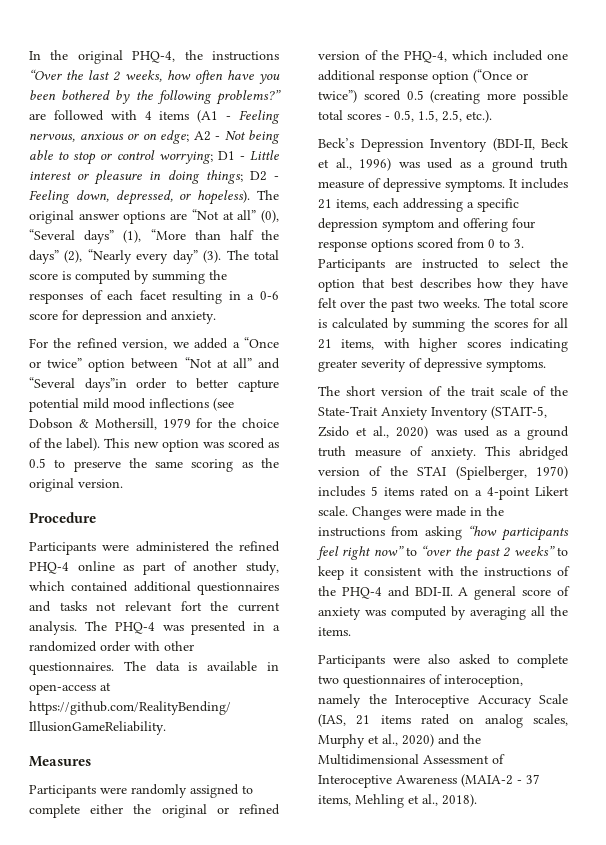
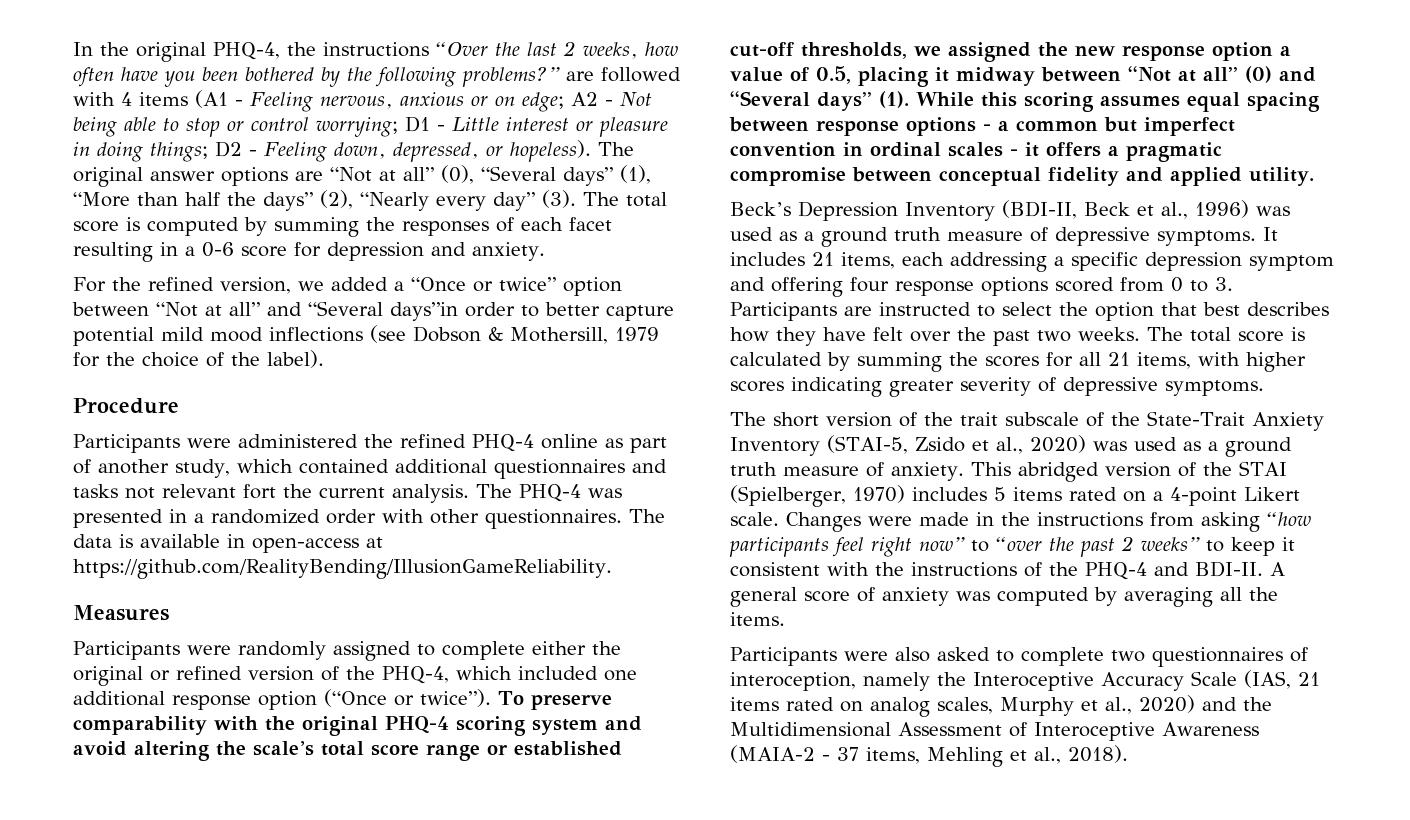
[104,438,279,452] [29,458,279,472] [29,478,123,492] This new option was scored as 0.5 to preserve the same scoring as the original version. -> (324, 359) none
[318,90,568,104] [318,110,492,123] twice”) scored 0.5 (creating more possible total scores - 0.5, 1.5, 2.5, etc.). -> [420,689,612,710] [73,716,642,736] [73,741,622,761] [730,42,1291,62] [730,66,1316,87] [730,91,1320,112] [729,117,1235,136] [730,142,1222,162] [730,167,1314,186] twice”). To preserve comparability with the original PHQ-4 scoring system and avoid altering the scale’s total score range or established cut-off thresholds, we assigned the new response option a value of 0.5, placing it midway between “Not at all” (0) and “Several days” (1). While this scoring assumes equal spacing between response options - a common but imperfect convention in ordinal scales - it offers a pragmatic compromise between conceptual fidelity and applied utility.
[499,386,527,396] scale -> [1005,412,1079,426] subscale
[491,406,547,419] (STAIT-5, -> [827,435,908,454] (STAI-5,

